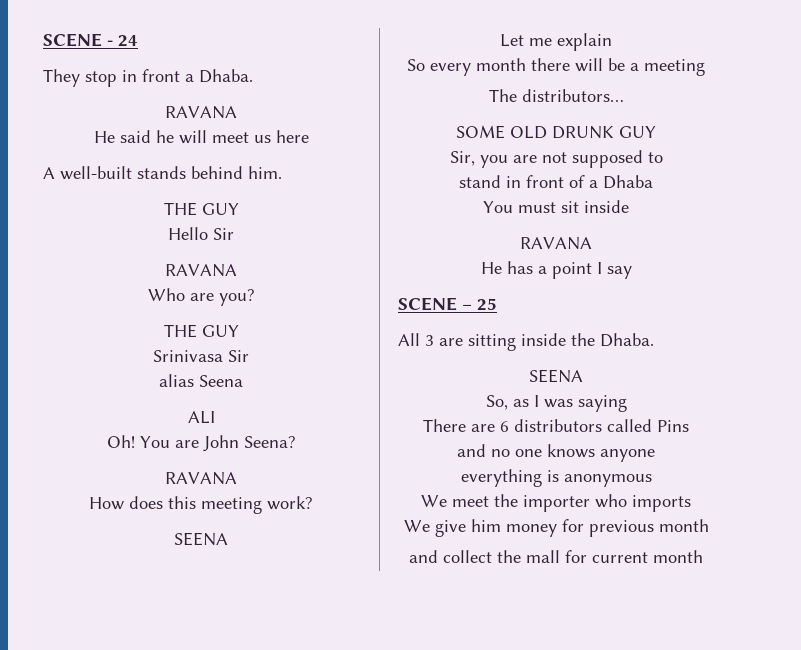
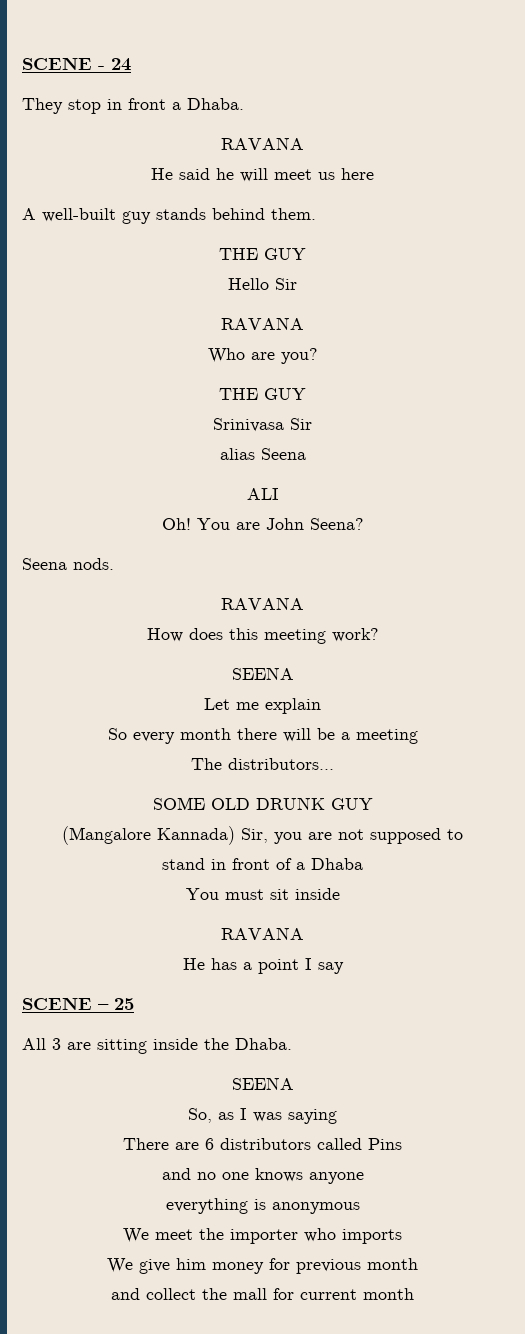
(132, 173) none -> [122,211,151,224] guy
[248,166,282,179] him. -> [271,208,316,220] them.
(296, 442) none -> [22,558,114,570] // Seena nods.
(656, 132) none -> [62,826,235,845] (Mangalore Kannada)

